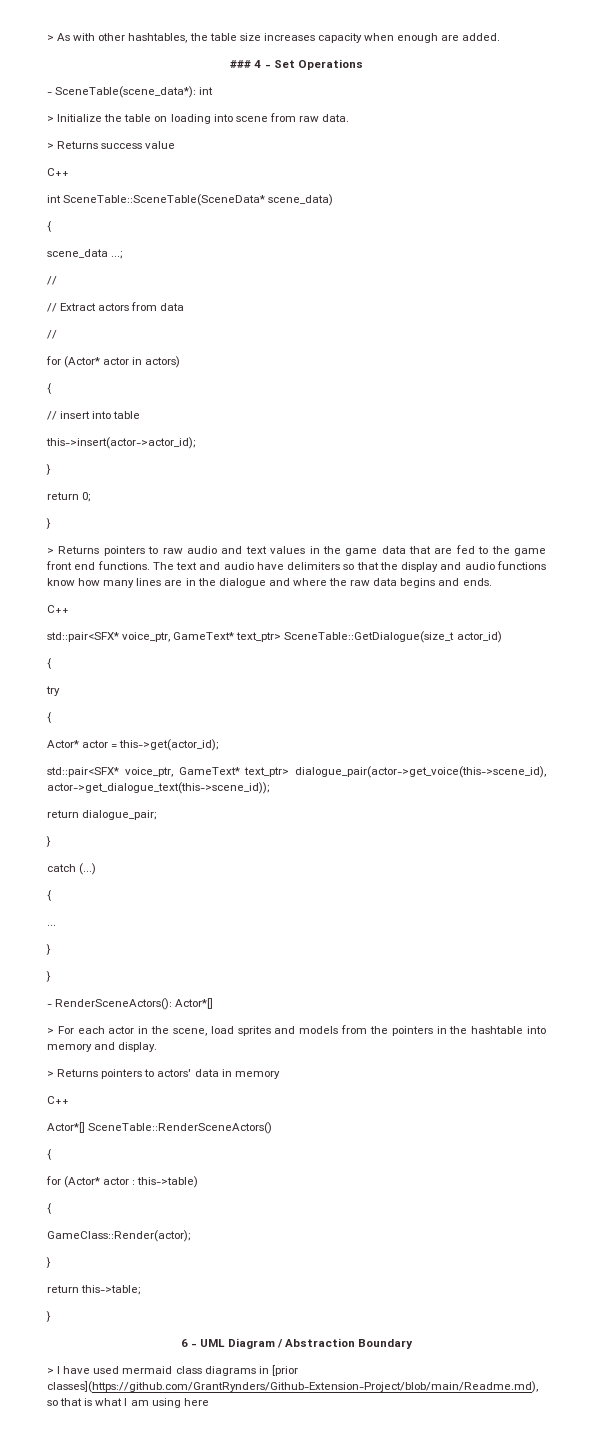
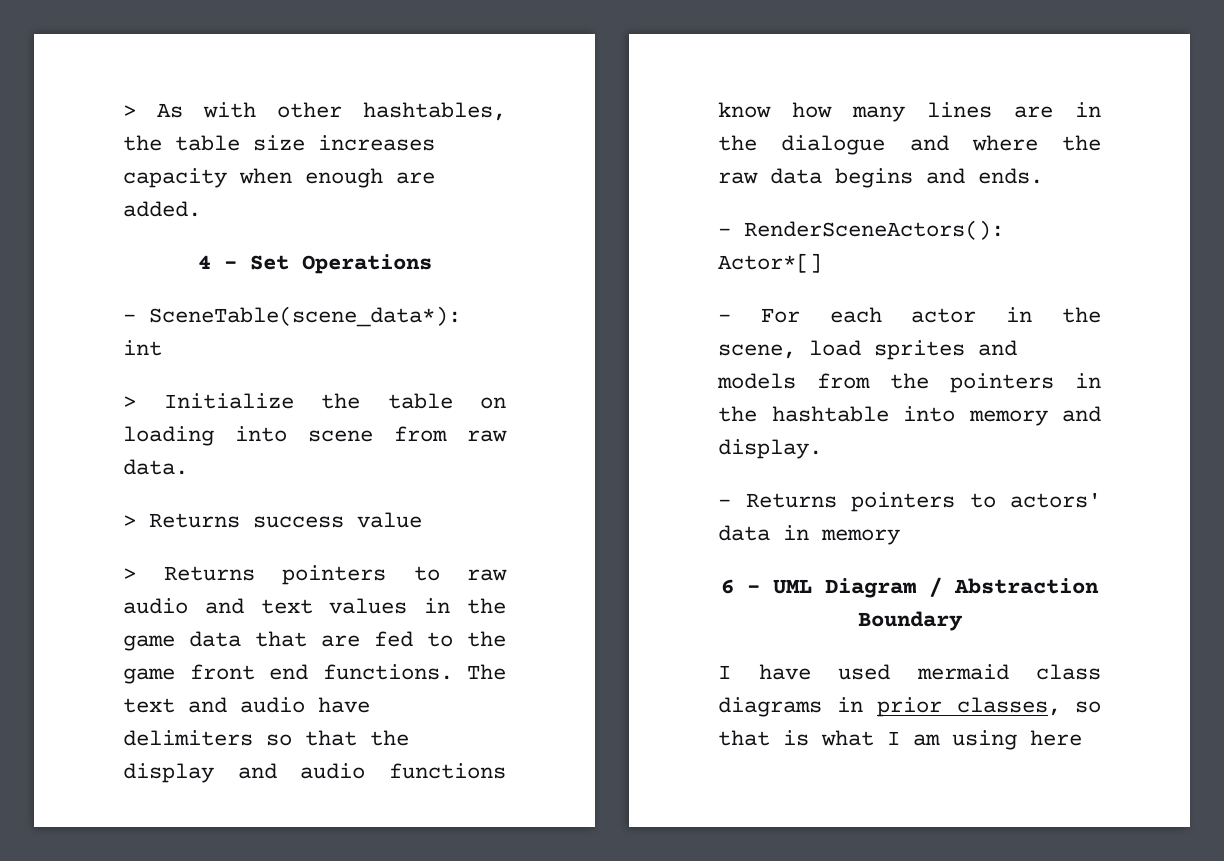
[230,60,252,68] ### -> (201, 209) none
[47,168,69,176] [47,194,334,206] [47,221,52,232] [47,249,123,259] [47,276,57,285] [47,302,185,312] [47,330,57,339] [46,356,181,368] [47,383,52,394] [47,411,141,420] [46,437,195,449] [46,464,51,475] [47,492,91,502] [46,518,51,529] // C++ // int SceneTable::SceneTable(SceneData* scene_data) // { // scene_data ...; // // // // Extract actors from data // // // for (Actor* actor in actors) // { // // insert into table // this->insert(actor->actor_id); // } // return 0; // } -> (422, 520) none
[47,605,69,613] [47,631,502,643] [47,658,52,669] [46,686,60,696] [47,712,52,723] [47,739,219,751] [47,766,546,778] [47,782,269,794] [47,810,157,820] [46,836,51,847] [47,863,97,875] [47,890,52,901] [47,924,56,926] [46,944,51,955] [46,971,51,982] // C++ // std::pair<SFX* voice_ptr, GameText* text_ptr> SceneTable::GetDialogue(size_t actor_id) // { // try // { // Actor* actor = this->get(actor_id); // std::pair<SFX* voice_ptr, GameText* text_ptr> dialogue_pair(actor->get_voice(this->scene_id), actor->get_dialogue_text(this->scene_id)); // return dialogue_pair; // } // catch (...) // { // ... // } // } -> (1043, 176) none
[47,1028,54,1034] > -> [718,314,731,322] -
[47,1071,54,1077] > -> [718,499,731,507] -
[47,1096,69,1104] [47,1122,273,1134] [47,1149,52,1160] [46,1176,199,1188] [47,1203,52,1214] [47,1230,190,1242] [46,1257,51,1268] [47,1285,141,1295] [46,1311,51,1322] // C++ // Actor*[] SceneTable::RenderSceneActors() // { // for (Actor* actor : this->table) // { // GameClass::Render(actor); // } // return this->table; // } -> (900, 537) none
[47,1368,54,1374] > -> (963, 621) none
[271,1365,298,1376] [47,1381,538,1393] [prior classes](https://github.com/GrantRynders/Github-Extension-Project/blob/main/Readme.md), -> [877,697,1061,717] prior classes,

